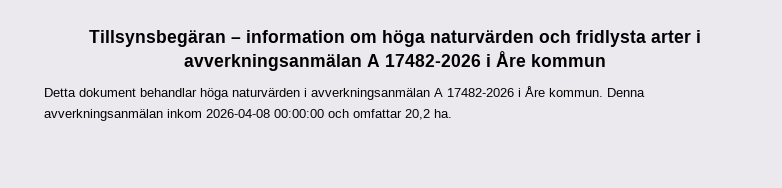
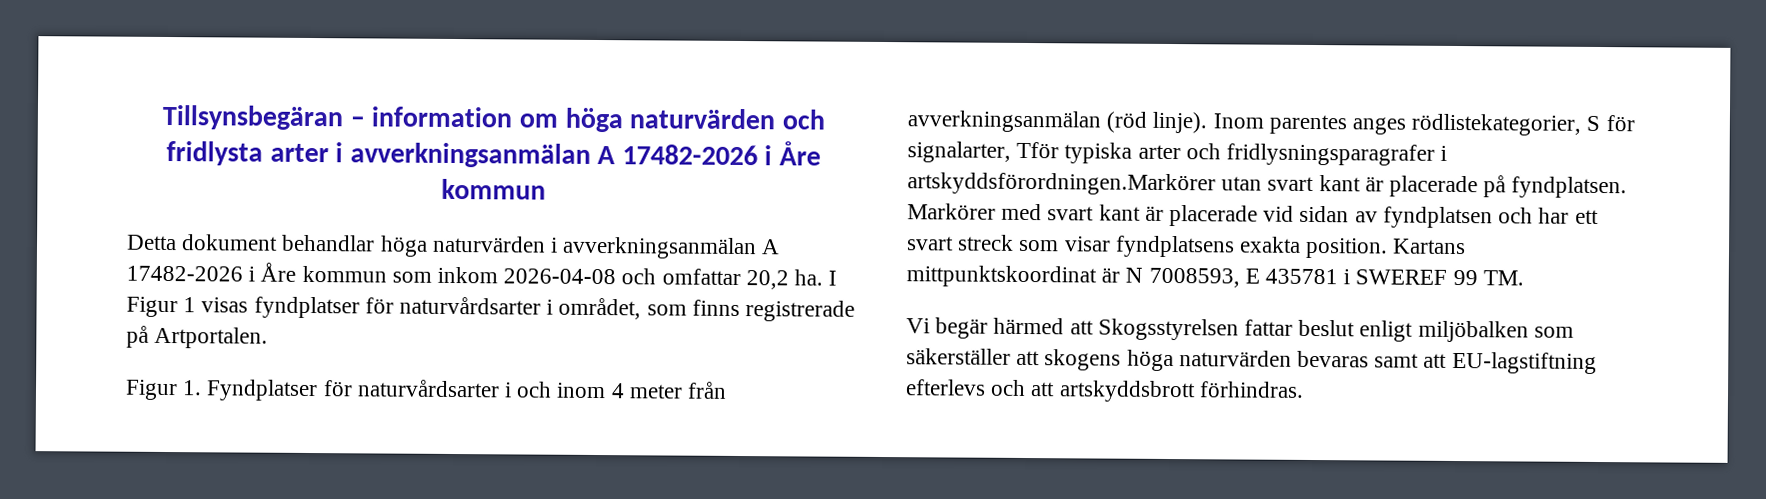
[549,88,645,97] [44,109,163,121] kommun. Denna avverkningsanmälan -> [301,265,432,283] kommun som
[274,109,324,118] 00:00:00 -> (617, 276) none
(452, 113) none -> [828,270,838,286] [126,296,856,322] [126,325,269,349] [125,379,728,402] [907,110,1635,136] [907,141,1448,166] [907,172,1628,199] [907,203,1599,229] [906,234,1467,259] [906,265,1524,288] [906,317,1574,343] [906,348,1597,374] [905,379,1304,403] I Figur 1 visas fyndplatser för naturvårdsarter i området, som finns registrerade på Artportalen. // Figur 1. Fyndplatser för naturvårdsarter i och inom 4 meter från avverkningsanmälan (röd linje). Inom parentes anges rödlistekategorier, S för signalarter, Tför typiska arter och fridlysningsparagrafer i artskyddsförordningen.Markörer utan svart kant är placerade på fyndplatsen. Markörer med svart kant är placerade vid sidan av fyndplatsen och har ett svart streck som visar fyndplatsens exakta position. Kartans mittpunktskoordinat är N 7008593, E 435781 i SWEREF 99 TM. // Vi begär härmed att Skogsstyrelsen fattar beslut enligt miljöbalken som säkerställer att skogens höga naturvärden bevaras samt att EU-lagstiftning efterlevs och att artskyddsbrott förhindras.

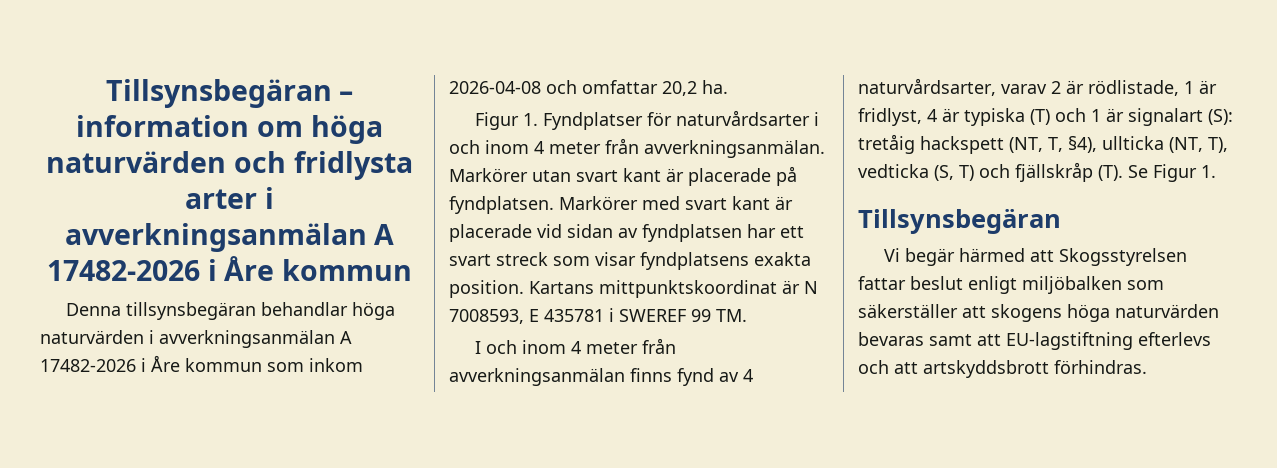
[126,234,279,251] Detta dokument -> [65,302,256,320] Denna tillsynsbegäran
[828,270,838,286] [126,296,856,322] [126,325,269,349] I Figur 1 visas fyndplatser för naturvårdsarter i området, som finns registrerade på Artportalen. -> (728, 87) none
[907,110,1635,136] [907,141,1448,166] [907,172,1216,196] avverkningsanmälan (röd linje). Inom parentes anges rödlistekategorier, S för signalarter, Tför typiska arter och fridlysningsparagrafer i artskyddsförordningen.Markörer -> [644,140,825,158] [449,168,528,182] avverkningsanmälan. Markörer
[1498,207,1534,224] och -> (742, 233) none
(1524, 278) none -> [474,338,676,354] [449,368,753,386] [858,78,1217,96] [858,108,1233,126] [858,134,1228,154] [858,162,1216,182] [858,208,1061,234] // I och inom 4 meter från avverkningsanmälan finns fynd av 4 naturvårdsarter, varav 2 är rödlistade, 1 är fridlyst, 4 är typiska (T) och 1 är signalart (S): tretåig hackspett (NT, T, §4), ullticka (NT, T), vedticka (S, T) och fjällskråp (T). Se Figur 1. // Tillsynsbegäran

